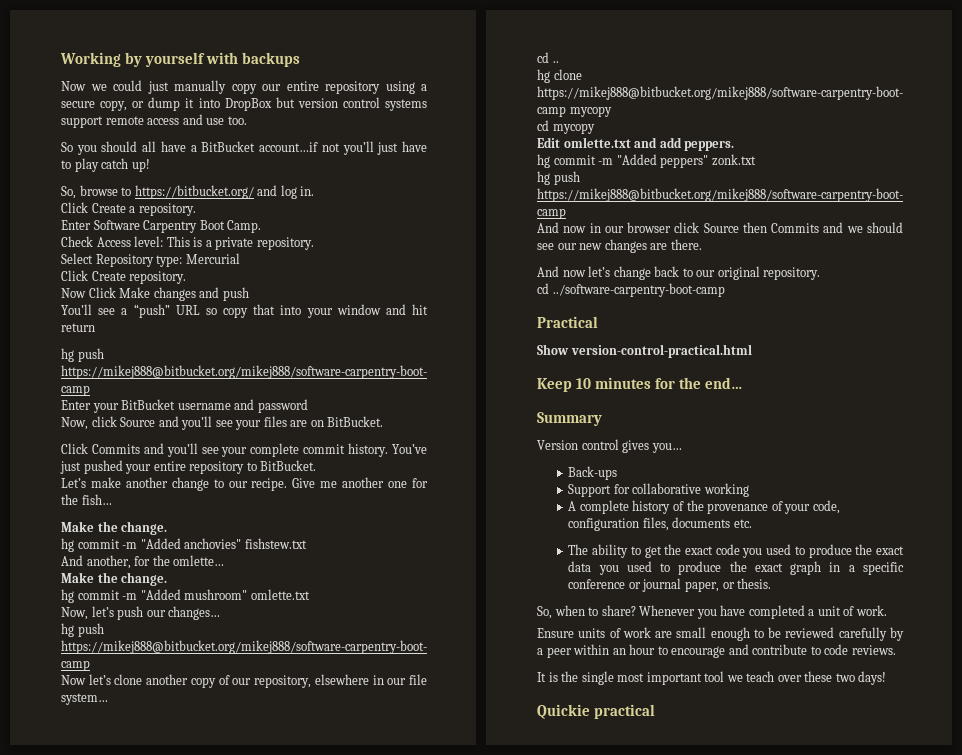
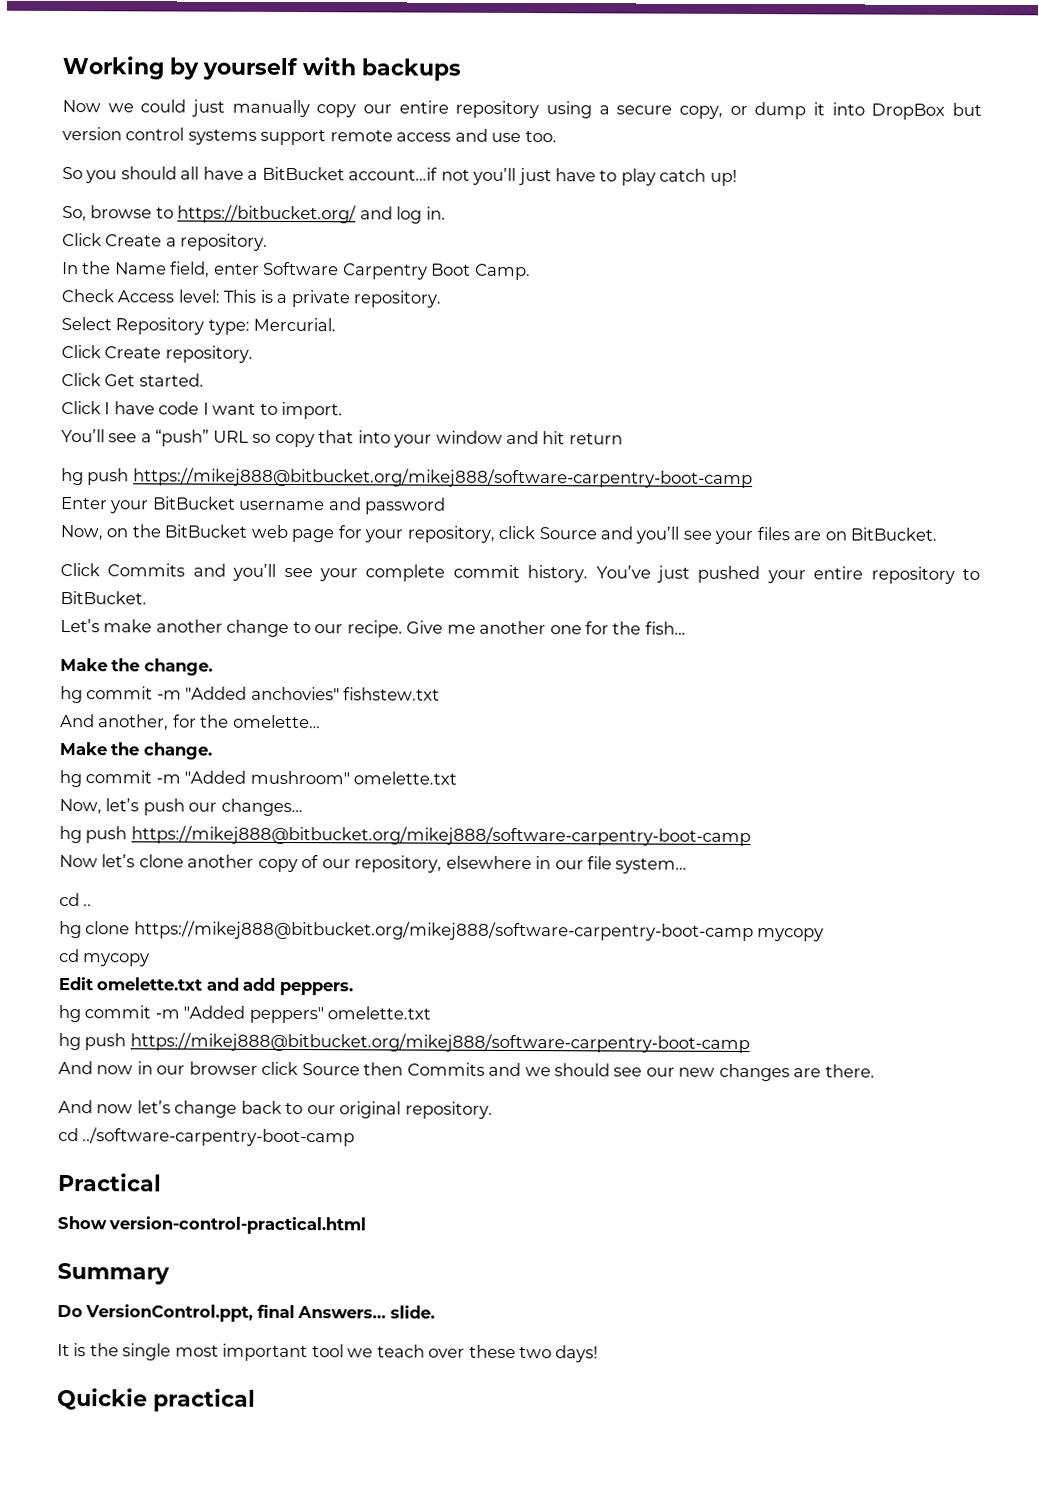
[61,220,91,230] Enter -> [62,261,260,278] In the Name field, enter
[185,253,240,264] Mercurial -> [253,317,337,332] Mercurial.
[61,287,249,301] Now Click Make changes and push -> [61,372,204,387] [61,400,344,420] Click Get started. // Click I have code I want to import.
(88, 423) none -> [106,524,495,543] on the BitBucket web page for your repository,
[173,555,225,566] omlette… -> [232,714,321,729] omelette…
[250,589,310,600] omlette.txt -> [353,771,458,785] omelette.txt
[563,137,631,148] omlette.txt -> [96,977,203,991] omelette.txt
[711,154,756,166] zonk.txt -> [327,1006,432,1020] omelette.txt
[537,377,743,392] [537,412,602,426] [537,439,682,453] [568,466,618,480] [568,483,749,497] [568,500,840,514] [568,517,752,531] [568,544,905,558] [568,561,904,575] [568,578,772,592] [537,605,887,619] [537,627,904,641] [537,644,896,658] Keep 10 minutes for the end… // Summary // Version control gives you… // Back-ups // Support for collaborative working // A complete history of the provenance of your code, configuration files, documents etc. // The ability to get the exact code you used to produce the exact data you used to produce the exact graph in a specific conference or journal paper, or thesis. // So, when to share? Whenever you have completed a unit of work. // Ensure units of work are small enough to be reviewed carefully by a peer within an hour to encourage and contribute to code reviews. -> [57,1262,170,1285] [57,1304,435,1322] Summary // Do VersionControl.ppt, final Answers… slide.

